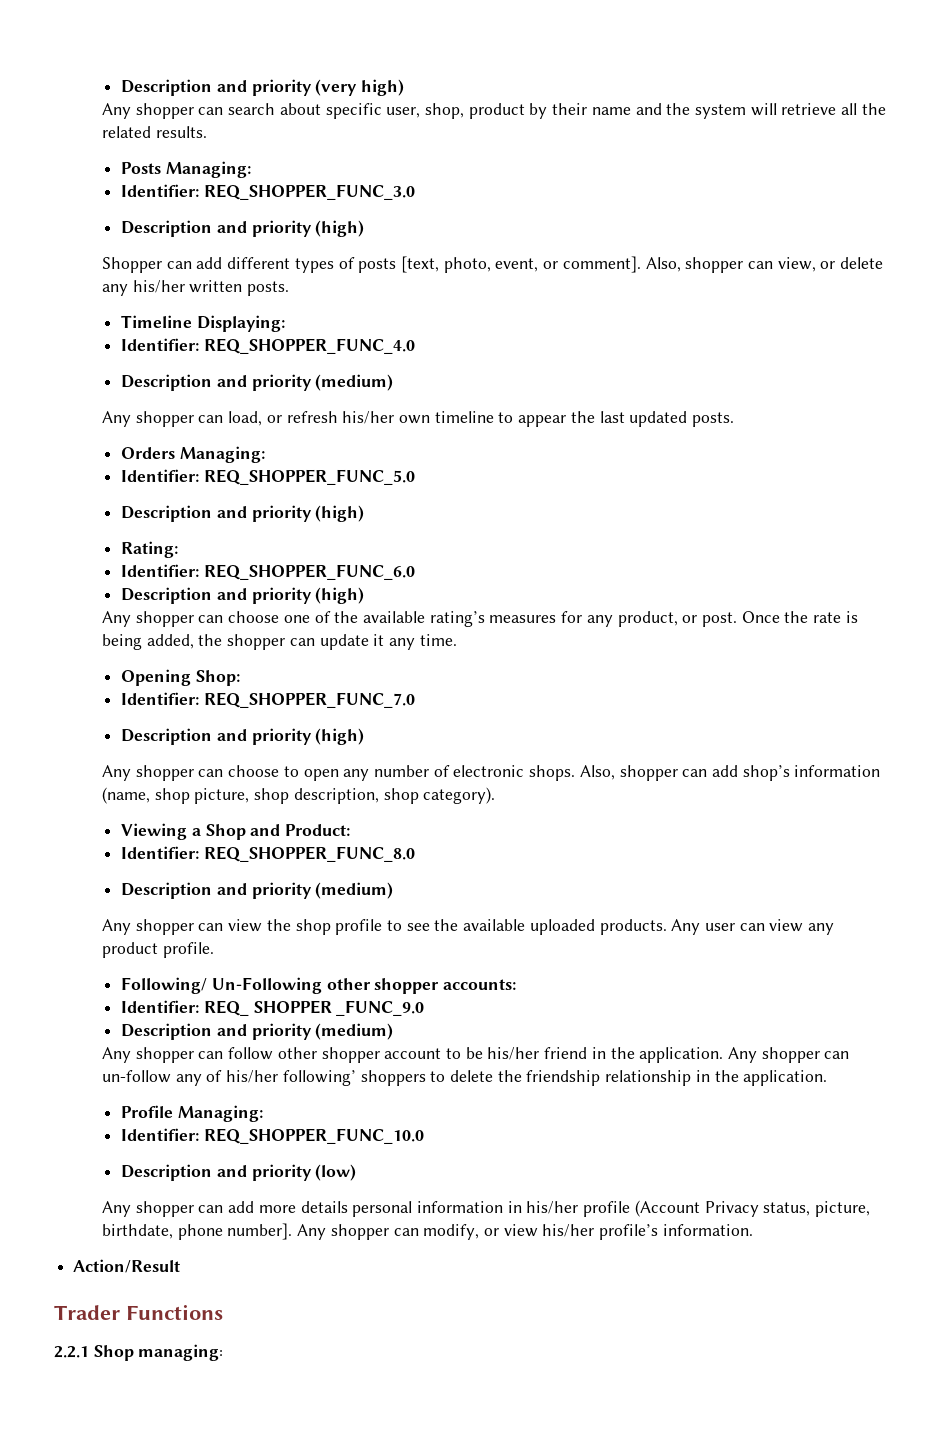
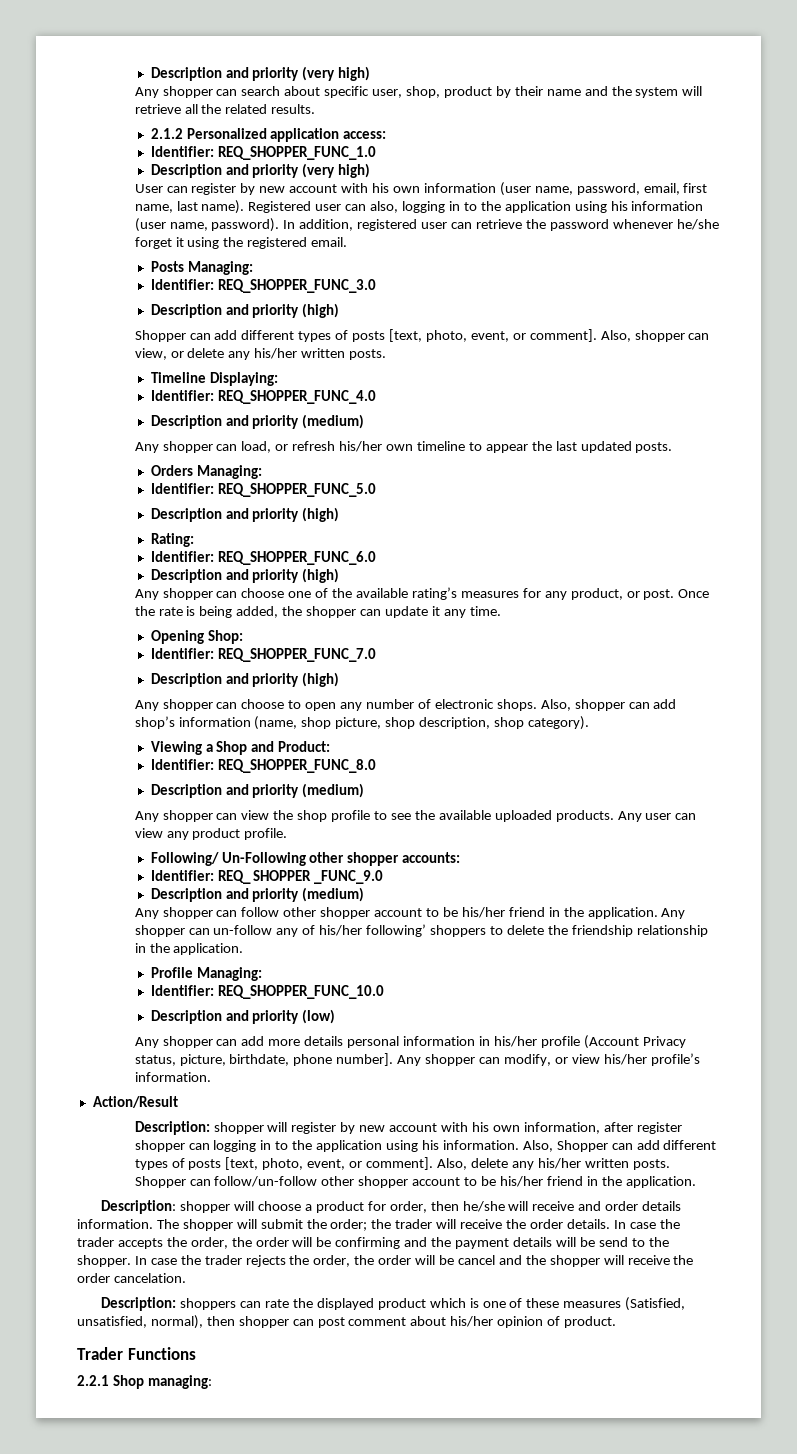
(207, 132) none -> [150,128,387,142] [150,146,376,160] [150,163,371,178] [134,182,708,196] [134,200,704,214] [134,218,719,232] [134,237,348,249] // 2.1.2 Personalized application access: // Identifier: REQ_SHOPPER_FUNC_1.0 // Description and priority (very high) // User can register by new account with his own information (user name, password, email, first name, last name). Registered user can also, logging in to the application using his information (user name, password). In addition, registered user can retrieve the password whenever he/she forget it using the registered email.
(181, 1266) none -> [134,1121,682,1135] [134,1140,717,1152] [134,1157,670,1170] [134,1176,696,1188] [101,1200,682,1214] [77,1219,680,1231] [77,1237,669,1249] [77,1255,694,1267] [77,1273,186,1283] [101,1297,686,1311] [77,1315,617,1329] // Description: shopper will register by new account with his own information, after register shopper can logging in to the application using his information. Also, Shopper can add different types of posts [text, photo, event, or comment]. Also, delete any his/her written posts. Shopper can follow/un-follow other shopper account to be his/her friend in the application. // Description: shopper will choose a product for order, then he/she will receive and order details information. The shopper will submit the order; the trader will receive the order details. In case the trader accepts the order, the order will be confirming and the payment details will be send to the shopper. In case the trader rejects the order, the order will be cancel and the shopper will receive the order cancelation. // Description: shoppers can rate the displayed product which is one of these measures (Satisfied, unsatisfied, normal), then shopper can post comment about his/her opinion of product.

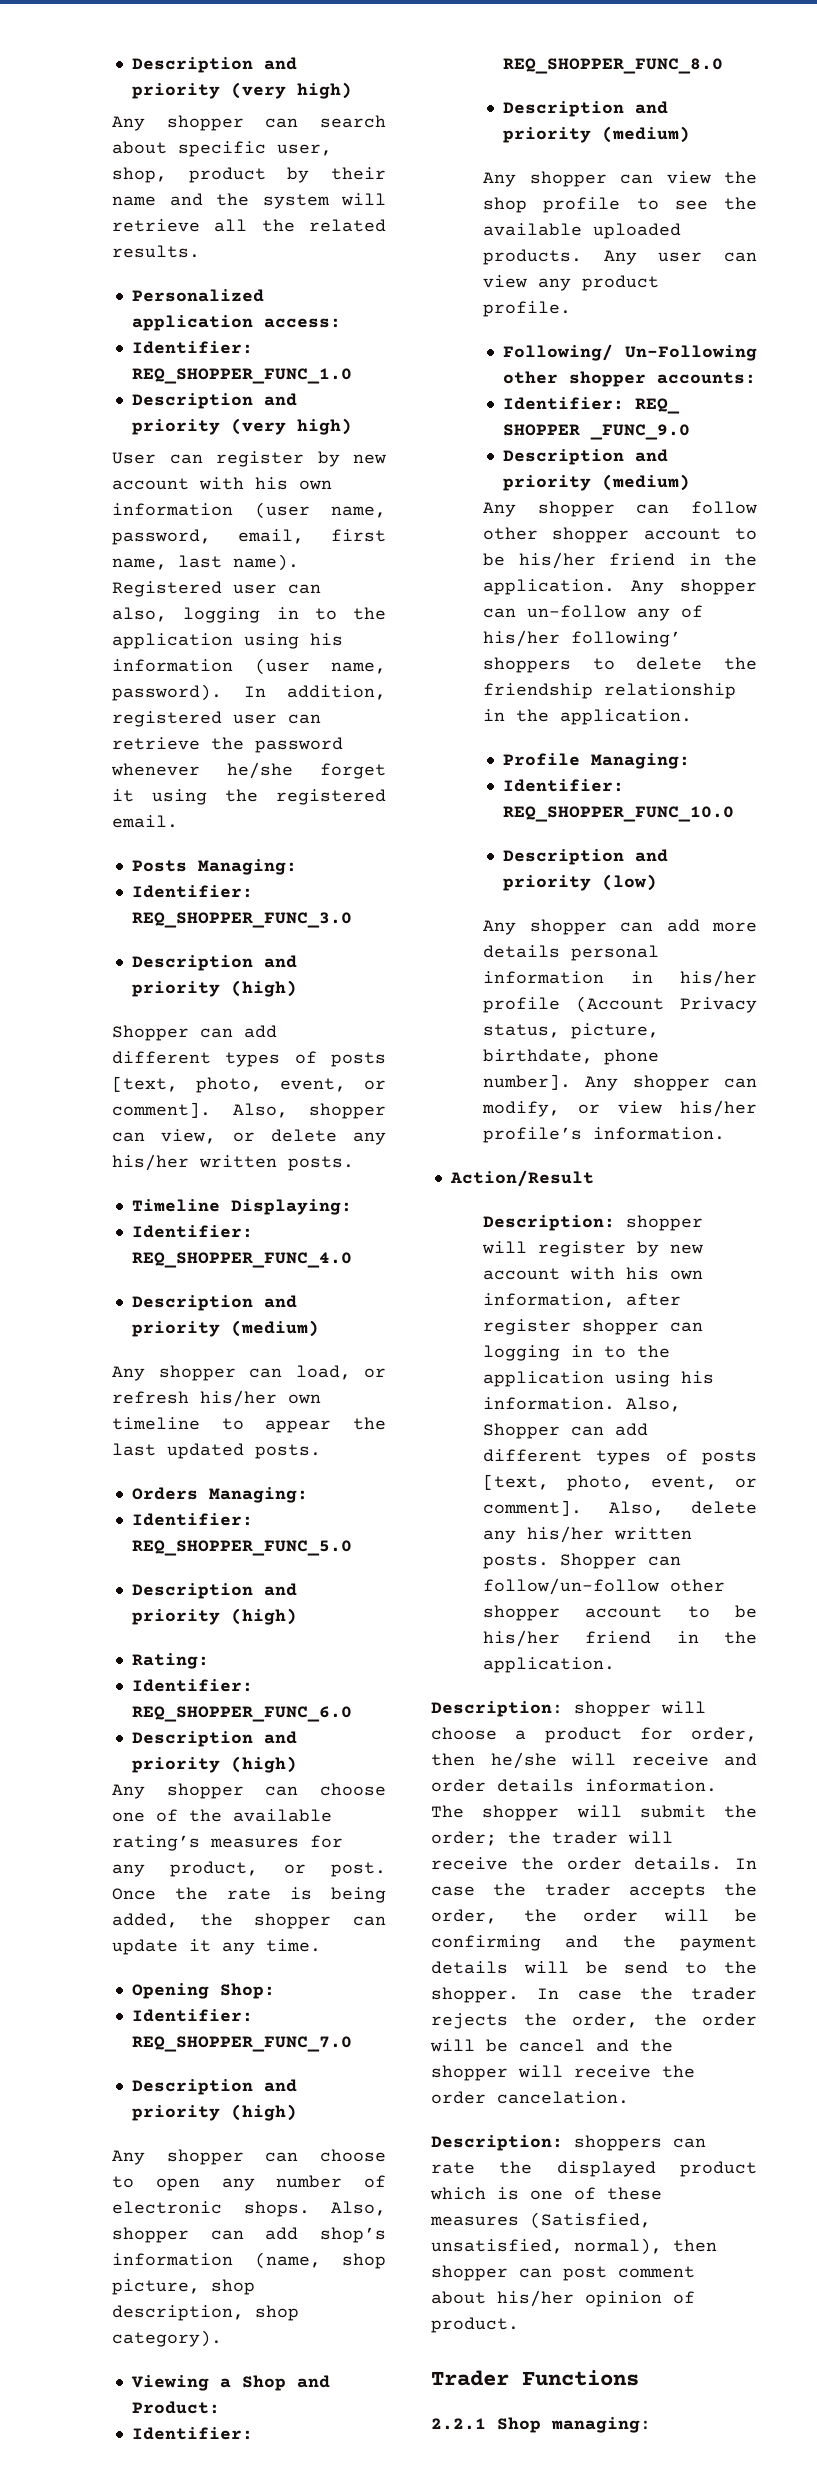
[150,128,183,139] 2.1.2 -> (201, 251) none

